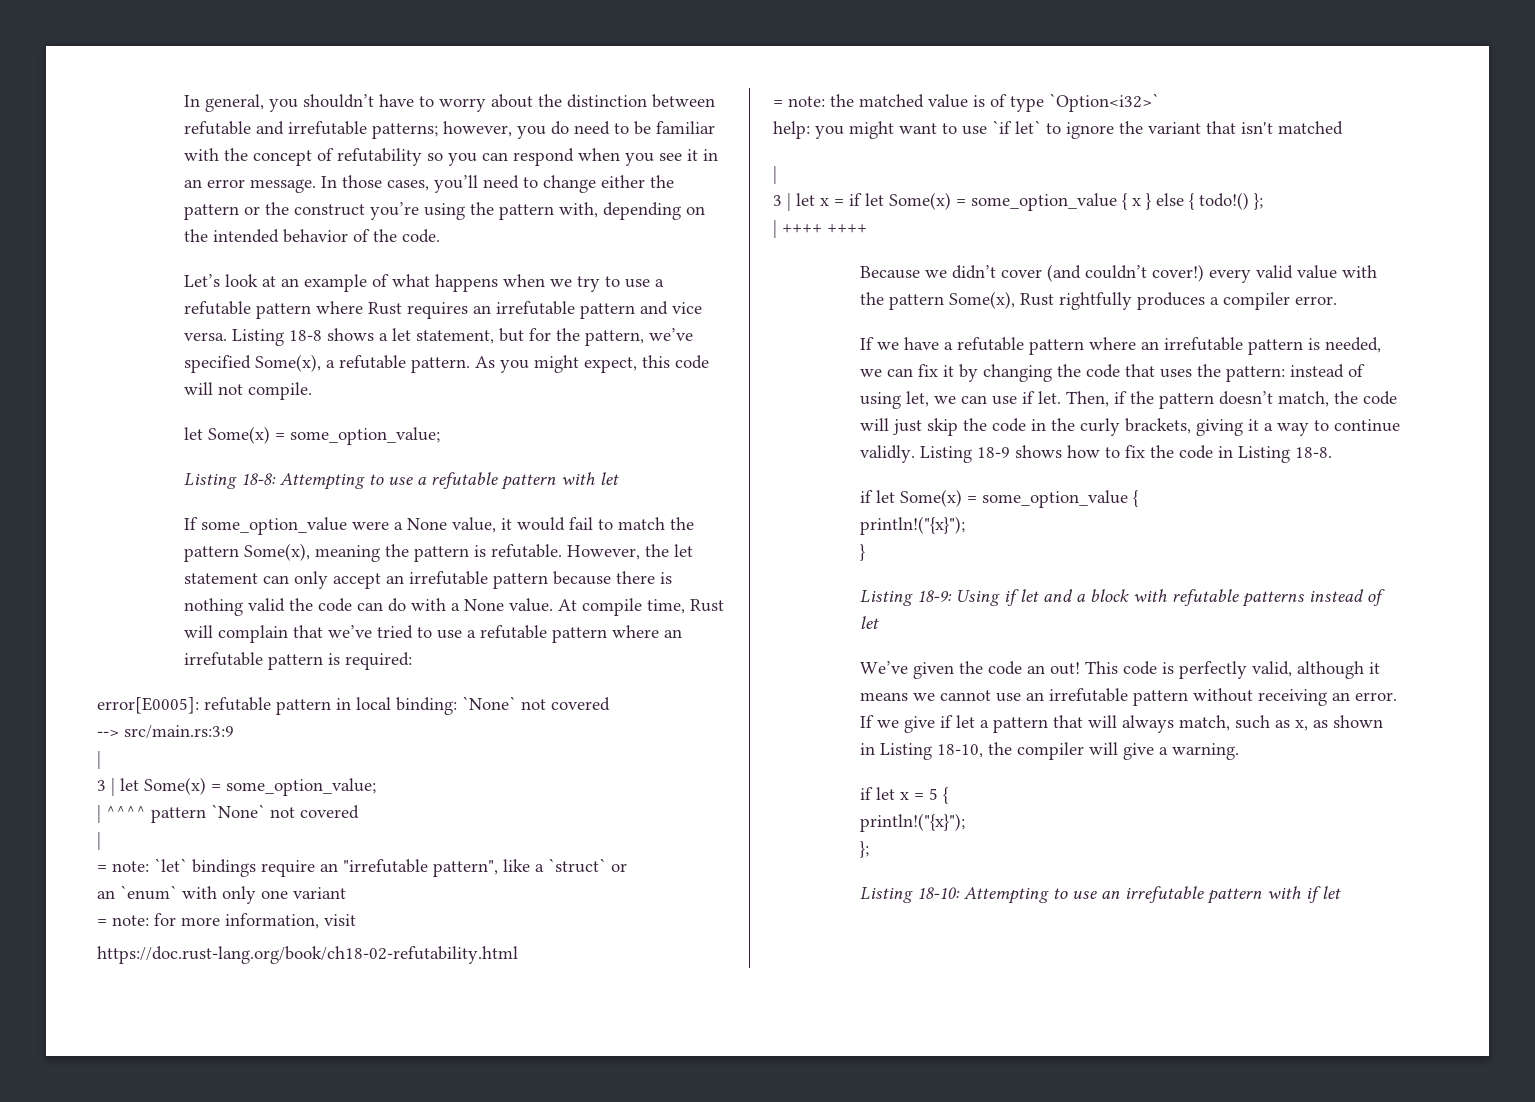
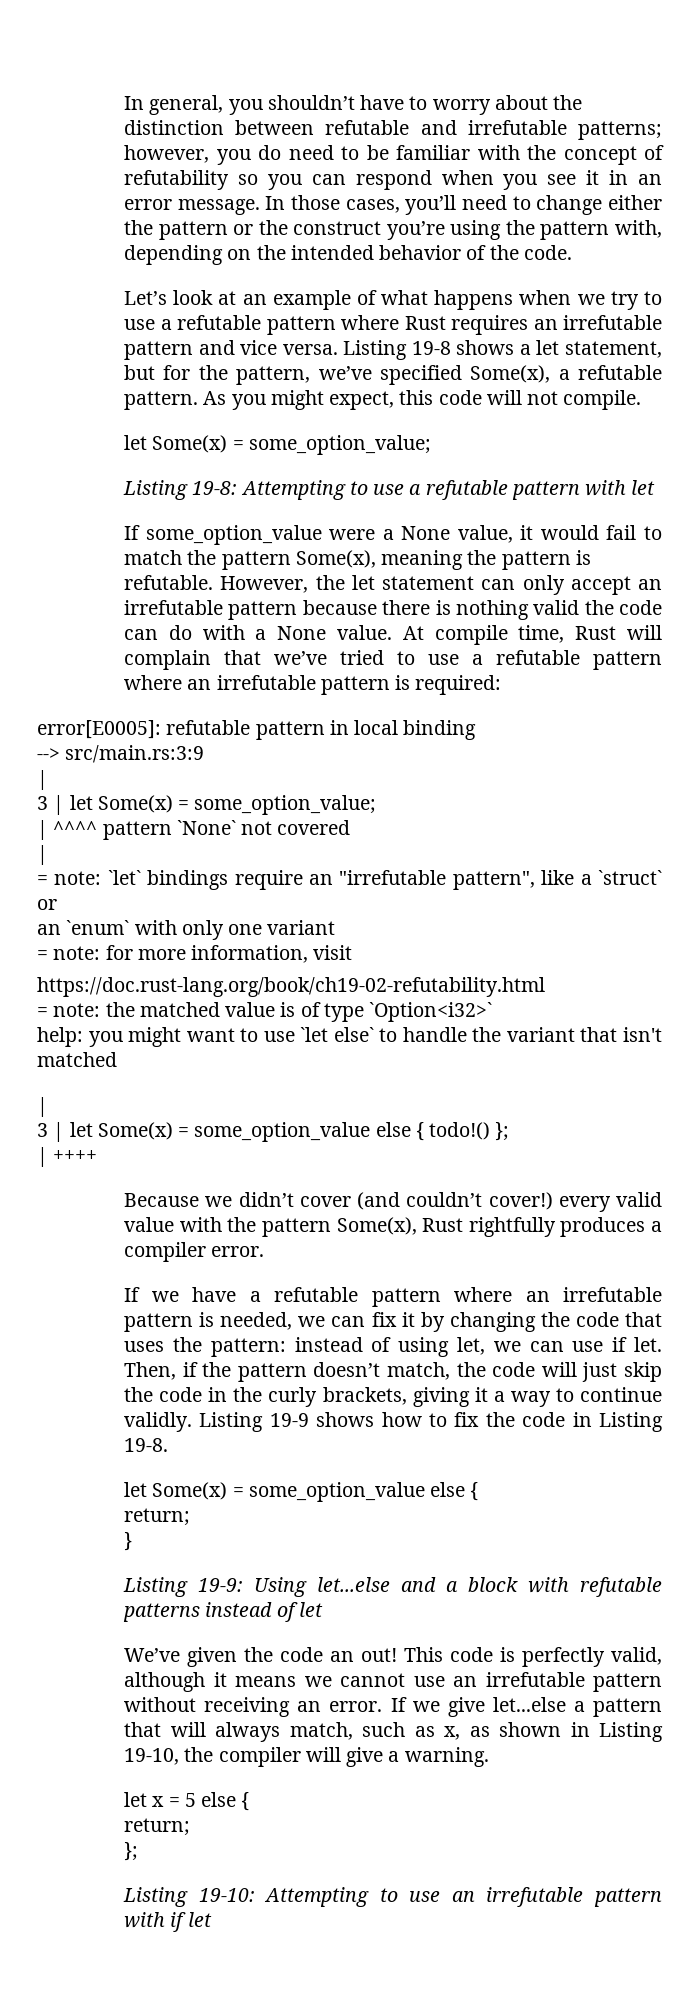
[289,330,323,341] 18-8 -> [411,341,451,355] 19-8
[241,473,277,485] 18-8: -> [192,481,238,495] 19-8:
[396,696,610,715] binding: `None` not covered -> [403,720,477,740] binding
[97,946,518,964] https://doc.rust-lang.org/book/ch18-02-refutability.html -> [37,977,545,997] https://doc.rust-lang.org/book/ch19-02-refutability.html
[992,120,1114,139] `if let` to ignore -> [300,1027,467,1042] `let else` to handle
[820,192,1151,211] x = if let Some(x) = some_option_value { x } -> [97,1122,371,1142] Some(x) = some_option_value
[827,224,867,233] ++++ -> (98, 1156) none
[977,447,1011,458] 18-9 -> [269,1413,309,1427] 19-9
[1295,447,1333,458] [860,489,1139,508] [860,516,966,535] 18-8. // if let Some(x) = some_option_value { // println!("{x}"); -> [124,1438,169,1452] [124,1482,479,1502] [124,1508,191,1526] 19-8. // let Some(x) = some_option_value else { // return;
[917,589,1040,606] 18-9: Using if let -> [198,1577,391,1597] 19-9: Using let...else
[940,715,976,728] if let -> [492,1697,566,1712] let...else
[937,744,984,758] 18-10, -> [124,1748,180,1765] 19-10,
[860,787,874,800] if -> (489, 1757) none
[943,787,949,804] [860,813,966,832] { // println!("{x}"); -> [201,1792,250,1811] [124,1818,191,1836] else { // return;
[917,887,961,899] 18-10: -> [198,1888,255,1902] 19-10:

